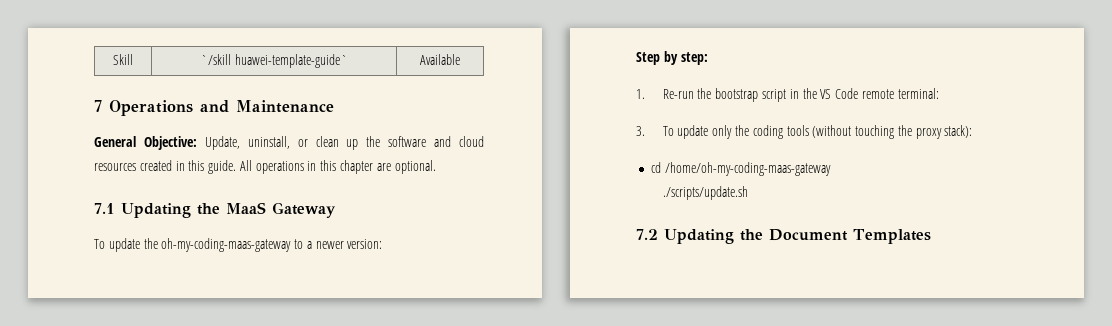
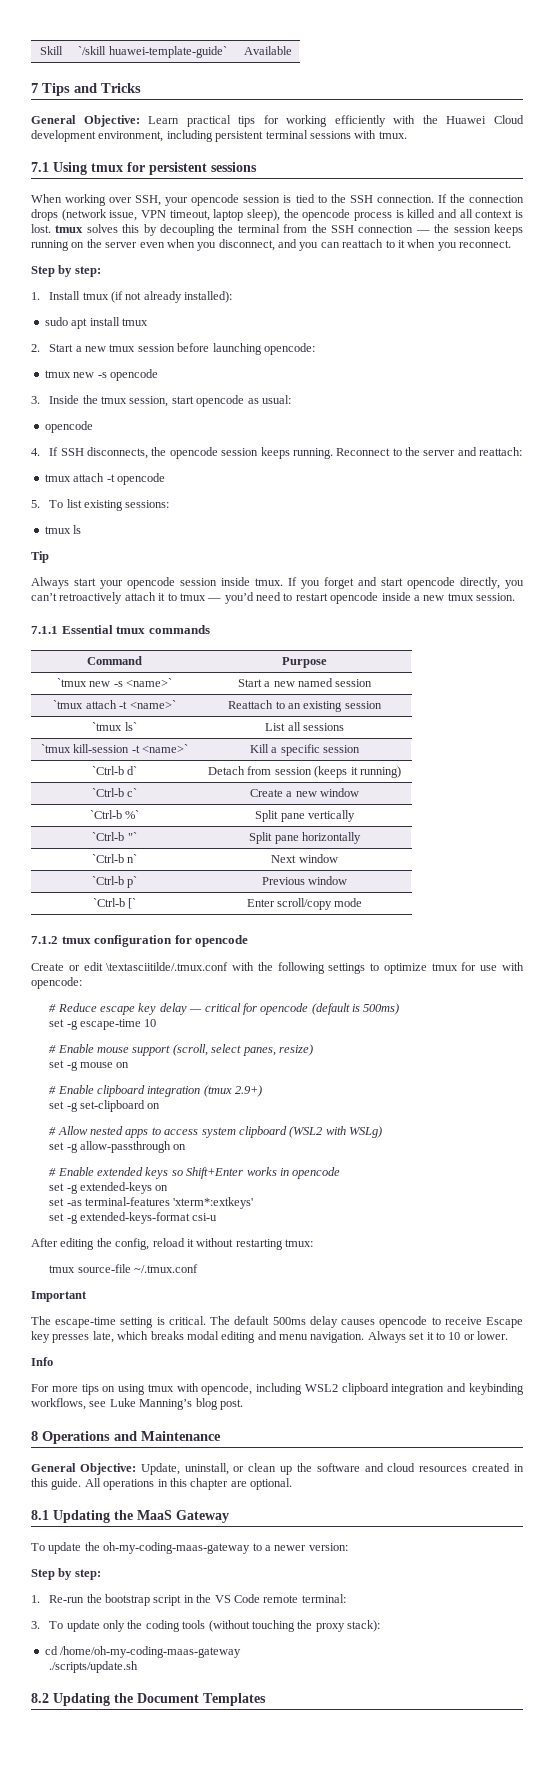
(102, 106) none -> [42,83,141,96] [31,115,525,127] [31,130,407,142] [31,162,257,175] [31,194,524,206] [31,209,524,221] [31,224,523,236] [31,239,511,251] [31,265,101,277] [31,291,233,303] [44,317,148,329] [31,343,315,355] [44,369,158,381] [31,395,291,407] [44,421,93,433] [31,447,523,459] [44,473,165,485] [31,499,170,511] [44,525,82,534] [31,551,49,563] [31,577,524,589] [31,592,515,604] [31,625,210,634] [87,656,142,665] [282,657,327,668] [56,678,173,687] [237,678,373,687] [53,700,176,709] [228,700,382,712] [92,722,137,731] [265,722,344,731] [40,744,189,753] [249,744,361,756] [91,766,138,775] [208,766,401,778] [91,788,138,797] [249,788,360,797] [89,810,140,819] [255,810,355,822] [92,832,137,841] [249,832,361,844] [91,854,138,863] [271,854,338,863] [91,876,138,888] [261,876,348,885] [92,898,137,909] [246,898,363,910] [31,935,249,947] [31,962,524,974] [31,977,82,989] [49,1003,400,1015] [49,1019,157,1030] [49,1044,313,1056] [49,1060,130,1071] [49,1085,263,1097] [49,1100,161,1112] [49,1126,383,1138] [49,1141,187,1153] [49,1167,341,1179] [49,1182,169,1194] [49,1197,254,1209] [49,1212,218,1224] [31,1238,313,1250] [49,1264,199,1273] [31,1291,87,1302] [31,1316,523,1328] [31,1331,508,1343] [31,1357,53,1366] [31,1383,524,1395] [31,1398,243,1410] [31,1431,38,1441] Tips and Tricks // General Objective: Learn practical tips for working efficiently with the Huawei Cloud development environment, including persistent terminal sessions with tmux. // 7.1 Using tmux for persistent sessions // When working over SSH, your opencode session is tied to the SSH connection. If the connection drops (network issue, VPN timeout, laptop sleep), the opencode process is killed and all context is lost. tmux solves this by decoupling the terminal from the SSH connection — the session keeps running on the server even when you disconnect, and you can reattach to it when you reconnect. // Step by step: // 1. Install tmux (if not already installed): // sudo apt install tmux // 2. Start a new tmux session before launching opencode: // tmux new -s opencode // 3. Inside the tmux session, start opencode as usual: // opencode // 4. If SSH disconnects, the opencode session keeps running. Reconnect to the server and reattach: // tmux attach -t opencode // 5. To list existing sessions: // tmux ls // Tip // Always start your opencode session inside tmux. If you forget and start opencode directly, you can’t retroactively attach it to tmux — you’d need to restart opencode inside a new tmux session. // 7.1.1 Essential tmux commands // Command | Purpose // `tmux new -s <name>` | Start a new named session // `tmux attach -t <name>` | Reattach to an existing session // `tmux ls` | List all sessions // `tmux kill-session -t <name>` | Kill a specific session // `Ctrl-b d` | Detach from session (keeps it running) // `Ctrl-b c` | Create a new window // `Ctrl-b %` | Split pane vertically // `Ctrl-b "` | Split pane horizontally // `Ctrl-b n` | Next window // `Ctrl-b p` | Previous window // `Ctrl-b [` | Enter scroll/copy mode // 7.1.2 tmux configuration for opencode // Create or edit \textasciitilde/.tmux.conf with the following settings to optimize tmux for use with opencode: // # Reduce escape key delay — critical for opencode (default is 500ms) // set -g escape-time 10 // # Enable mouse support (scroll, select panes, resize) // set -g mouse on // # Enable clipboard integration (tmux 2.9+) // set -g set-clipboard on // # Allow nested apps to access system clipboard (WSL2 with WSLg) // set -g allow-passthrough on // # Enable extended keys so Shift+Enter works in opencode // set -g extended-keys on // set -as terminal-features 'xterm*:extkeys' // set -g extended-keys-format csi-u // After editing the config, reload it without restarting tmux: // tmux source-file ~/.tmux.conf // Important // The escape-time setting is critical. The default 500ms delay causes opencode to receive Escape key presses late, which breaks modal editing and menu navigation. Always set it to 10 or lower. // Info // For more tips on using tmux with opencode, including WSL2 clipboard integration and keybinding workflows, see Luke Manning’s blog post. // 8
[94,203,115,214] 7.1 -> [31,1510,49,1520] 8.1
[636,229,658,240] 7.2 -> [31,1693,49,1703] 8.2

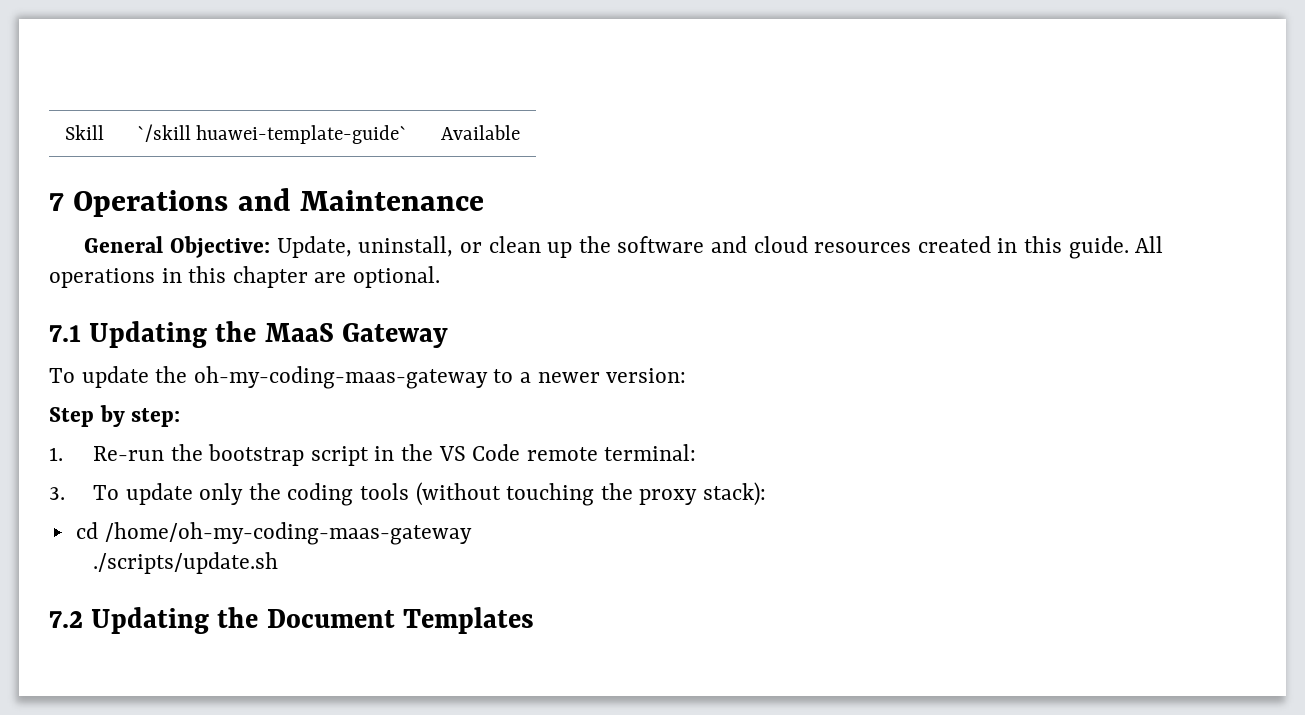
[42,83,141,96] [31,115,525,127] [31,130,407,142] [31,162,257,175] [31,194,524,206] [31,209,524,221] [31,224,523,236] [31,239,511,251] [31,265,101,277] [31,291,233,303] [44,317,148,329] [31,343,315,355] [44,369,158,381] [31,395,291,407] [44,421,93,433] [31,447,523,459] [44,473,165,485] [31,499,170,511] [44,525,82,534] [31,551,49,563] [31,577,524,589] [31,592,515,604] [31,625,210,634] [87,656,142,665] [282,657,327,668] [56,678,173,687] [237,678,373,687] [53,700,176,709] [228,700,382,712] [92,722,137,731] [265,722,344,731] [40,744,189,753] [249,744,361,756] [91,766,138,775] [208,766,401,778] [91,788,138,797] [249,788,360,797] [89,810,140,819] [255,810,355,822] [92,832,137,841] [249,832,361,844] [91,854,138,863] [271,854,338,863] [91,876,138,888] [261,876,348,885] [92,898,137,909] [246,898,363,910] [31,935,249,947] [31,962,524,974] [31,977,82,989] [49,1003,400,1015] [49,1019,157,1030] [49,1044,313,1056] [49,1060,130,1071] [49,1085,263,1097] [49,1100,161,1112] [49,1126,383,1138] [49,1141,187,1153] [49,1167,341,1179] [49,1182,169,1194] [49,1197,254,1209] [49,1212,218,1224] [31,1238,313,1250] [49,1264,199,1273] [31,1291,87,1302] [31,1316,523,1328] [31,1331,508,1343] [31,1357,53,1366] [31,1383,524,1395] [31,1398,243,1410] [31,1431,38,1441] Tips and Tricks // General Objective: Learn practical tips for working efficiently with the Huawei Cloud development environment, including persistent terminal sessions with tmux. // 7.1 Using tmux for persistent sessions // When working over SSH, your opencode session is tied to the SSH connection. If the connection drops (network issue, VPN timeout, laptop sleep), the opencode process is killed and all context is lost. tmux solves this by decoupling the terminal from the SSH connection — the session keeps running on the server even when you disconnect, and you can reattach to it when you reconnect. // Step by step: // 1. Install tmux (if not already installed): // sudo apt install tmux // 2. Start a new tmux session before launching opencode: // tmux new -s opencode // 3. Inside the tmux session, start opencode as usual: // opencode // 4. If SSH disconnects, the opencode session keeps running. Reconnect to the server and reattach: // tmux attach -t opencode // 5. To list existing sessions: // tmux ls // Tip // Always start your opencode session inside tmux. If you forget and start opencode directly, you can’t retroactively attach it to tmux — you’d need to restart opencode inside a new tmux session. // 7.1.1 Essential tmux commands // Command | Purpose // `tmux new -s <name>` | Start a new named session // `tmux attach -t <name>` | Reattach to an existing session // `tmux ls` | List all sessions // `tmux kill-session -t <name>` | Kill a specific session // `Ctrl-b d` | Detach from session (keeps it running) // `Ctrl-b c` | Create a new window // `Ctrl-b %` | Split pane vertically // `Ctrl-b "` | Split pane horizontally // `Ctrl-b n` | Next window // `Ctrl-b p` | Previous window // `Ctrl-b [` | Enter scroll/copy mode // 7.1.2 tmux configuration for opencode // Create or edit \textasciitilde/.tmux.conf with the following settings to optimize tmux for use with opencode: // # Reduce escape key delay — critical for opencode (default is 500ms) // set -g escape-time 10 // # Enable mouse support (scroll, select panes, resize) // set -g mouse on // # Enable clipboard integration (tmux 2.9+) // set -g set-clipboard on // # Allow nested apps to access system clipboard (WSL2 with WSLg) // set -g allow-passthrough on // # Enable extended keys so Shift+Enter works in opencode // set -g extended-keys on // set -as terminal-features 'xterm*:extkeys' // set -g extended-keys-format csi-u // After editing the config, reload it without restarting tmux: // tmux source-file ~/.tmux.conf // Important // The escape-time setting is critical. The default 500ms delay causes opencode to receive Escape key presses late, which breaks modal editing and menu navigation. Always set it to 10 or lower. // Info // For more tips on using tmux with opencode, including WSL2 clipboard integration and keybinding workflows, see Luke Manning’s blog post. // 8 -> (64, 202) none
[31,1510,49,1520] 8.1 -> [49,325,81,342] 7.1
[31,1693,49,1703] 8.2 -> [49,611,83,628] 7.2

